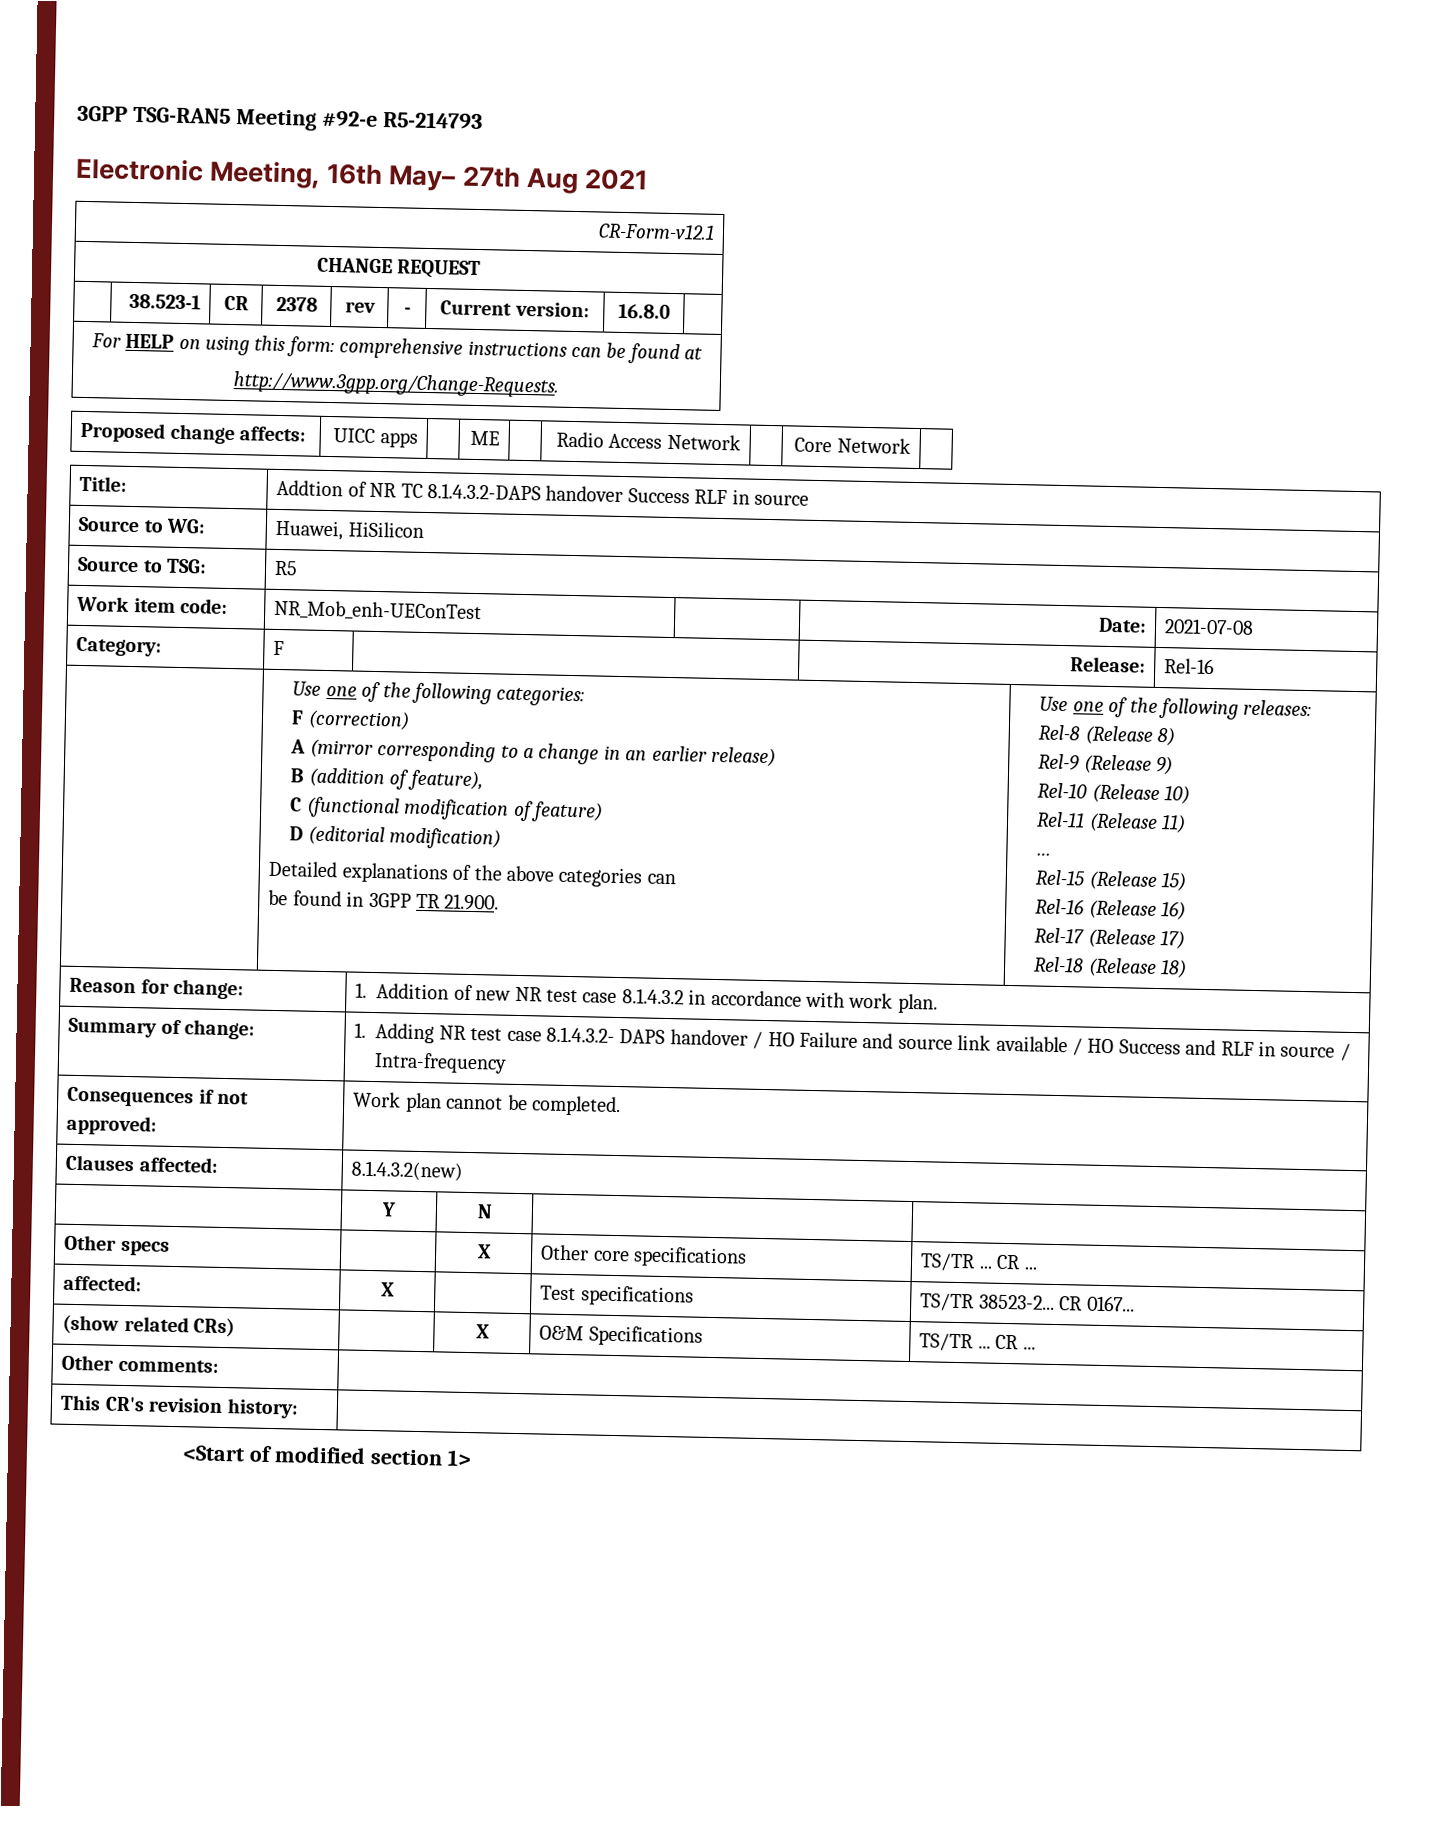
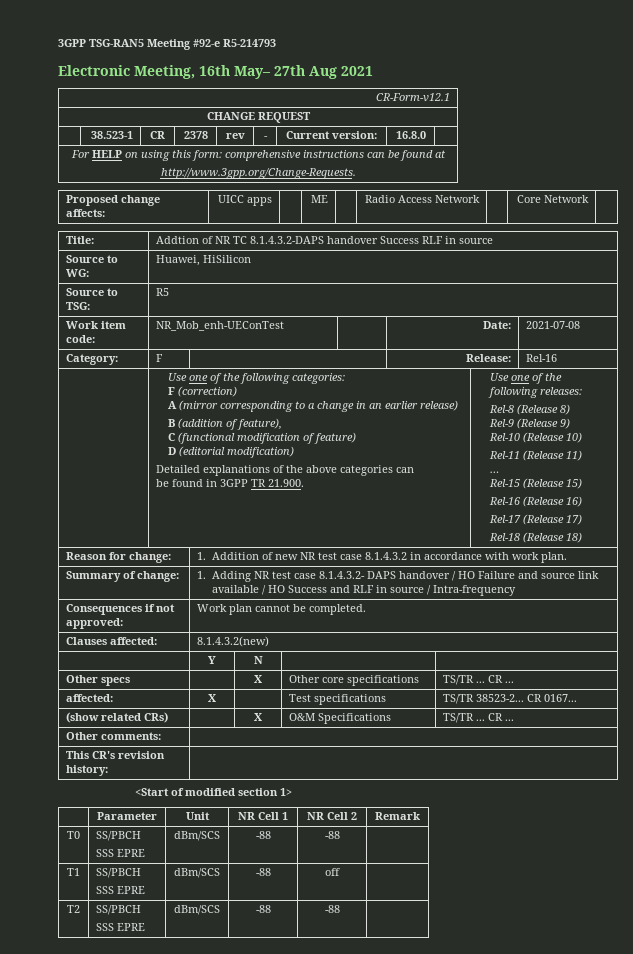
(473, 1458) none -> [97,812,157,820] [185,812,210,820] [238,812,288,820] [307,812,357,820] [375,812,420,820] [67,831,80,839] [96,831,142,841] [96,849,146,857] [174,831,220,841] [255,831,271,839] [324,831,340,839] [67,868,80,876] [96,868,142,878] [96,886,146,894] [174,868,220,878] [255,868,271,876] [325,868,340,876] [67,905,80,913] [96,905,142,915] [96,923,146,931] [174,905,220,915] [255,905,271,913] [324,905,340,913] // | Parameter | Unit | NR Cell 1 | NR Cell 2 | Remark // T0 | SS/PBCH // SSS EPRE | dBm/SCS | -88 | -88 | // T1 | SS/PBCH // SSS EPRE | dBm/SCS | -88 | off | // T2 | SS/PBCH // SSS EPRE | dBm/SCS | -88 | -88 |

